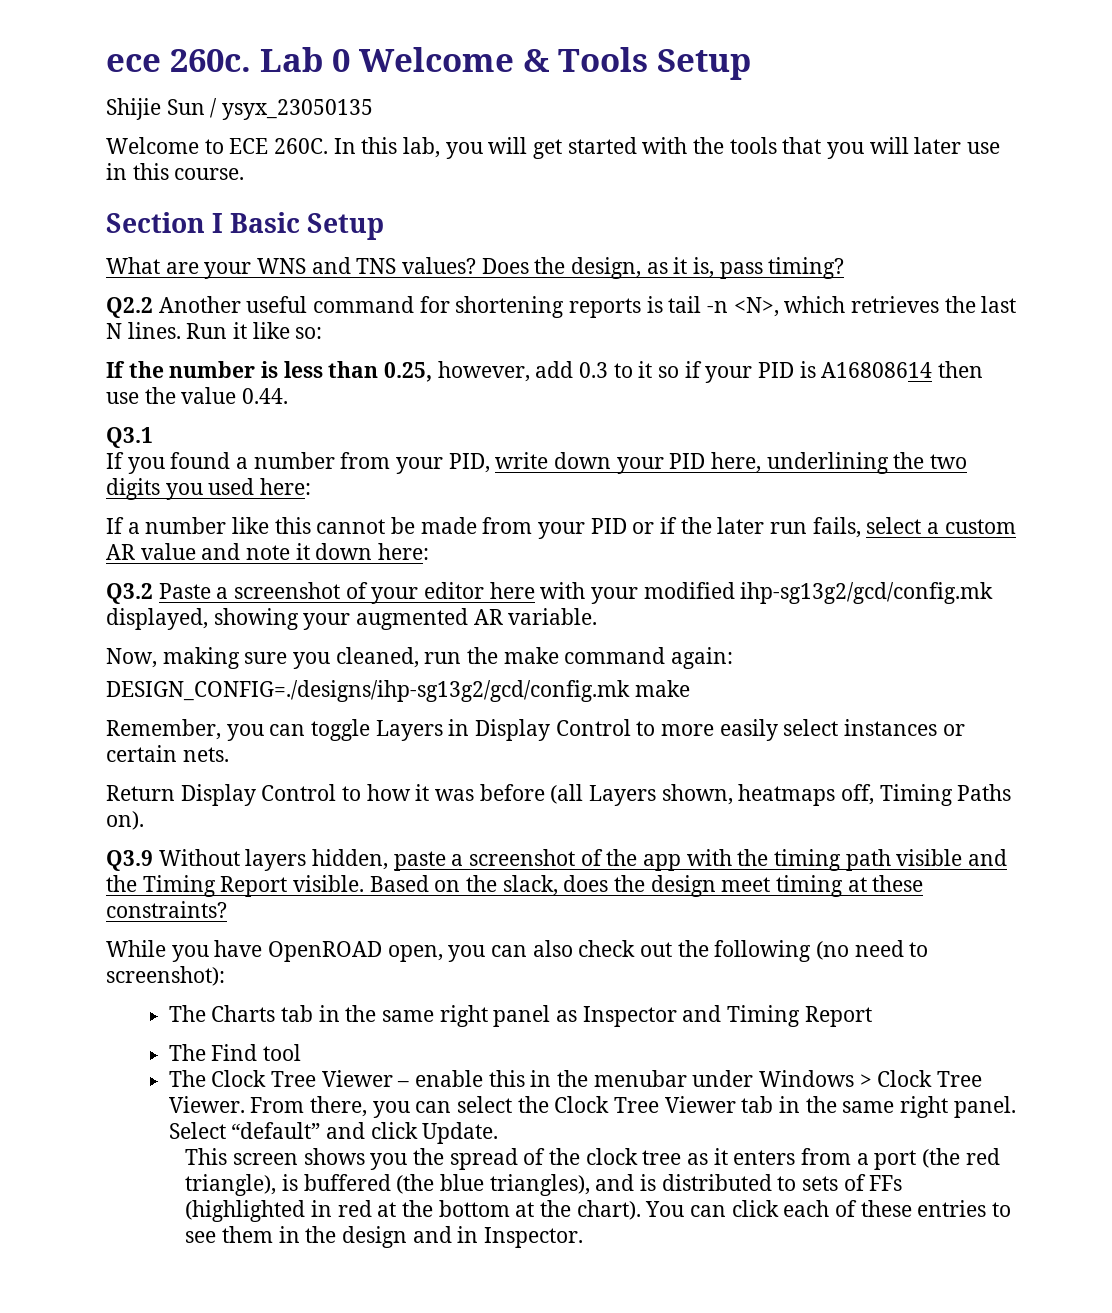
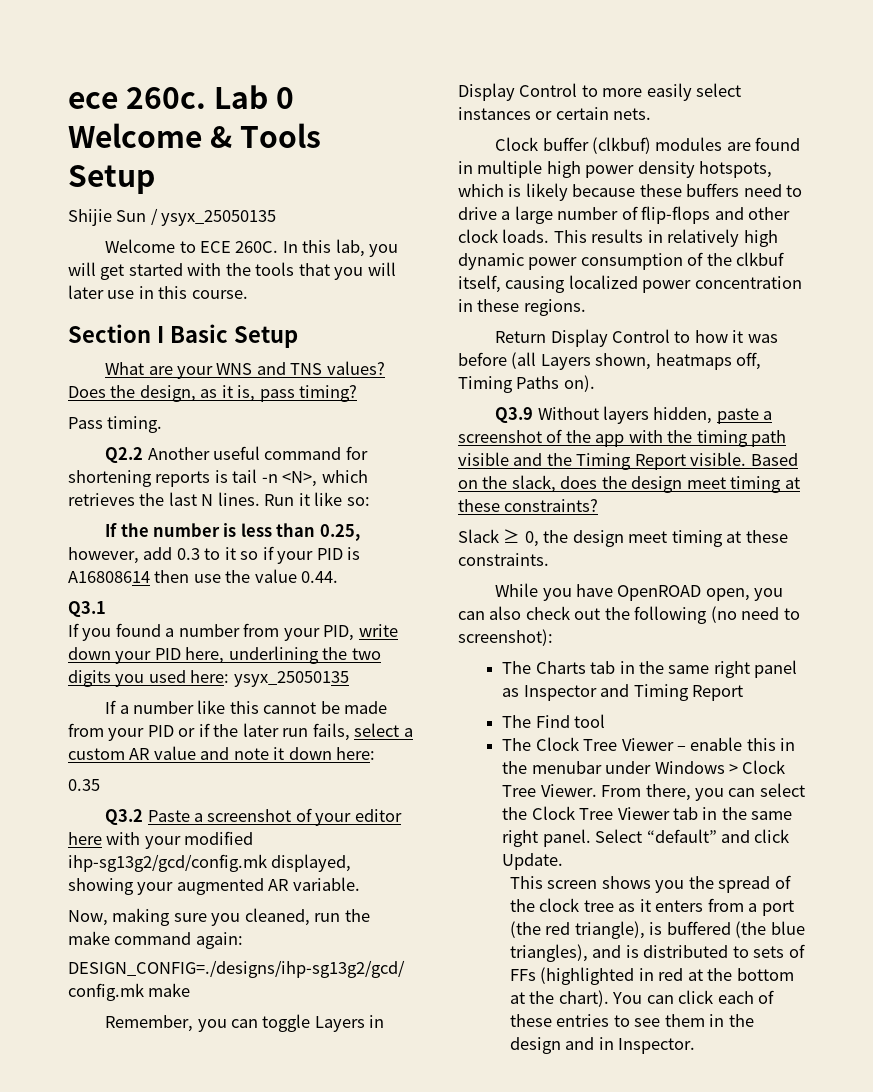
[222,99,374,120] ysyx_23050135 -> [161,210,277,226] ysyx_25050135
(845, 268) none -> [68,416,163,433] // Pass timing.
(312, 486) none -> [233,671,349,687] ysyx_25050135
(430, 551) none -> [68,779,100,791] // 0.35
(229, 754) none -> [495,137,801,154] [458,160,773,178] [458,183,803,201] [458,206,791,224] [458,229,778,247] [458,252,785,270] [458,275,802,293] [458,299,586,316] // Clock buffer (clkbuf) modules are found in multiple high power density hotspots, which is likely because these buffers need to drive a large number of flip-flops and other clock loads. This results in relatively high dynamic power consumption of the clkbuf itself, causing localized power concentration in these regions.
(227, 909) none -> [458,529,788,547] [458,553,549,566] // Slack ≥ 0, the design meet timing at these constraints.

